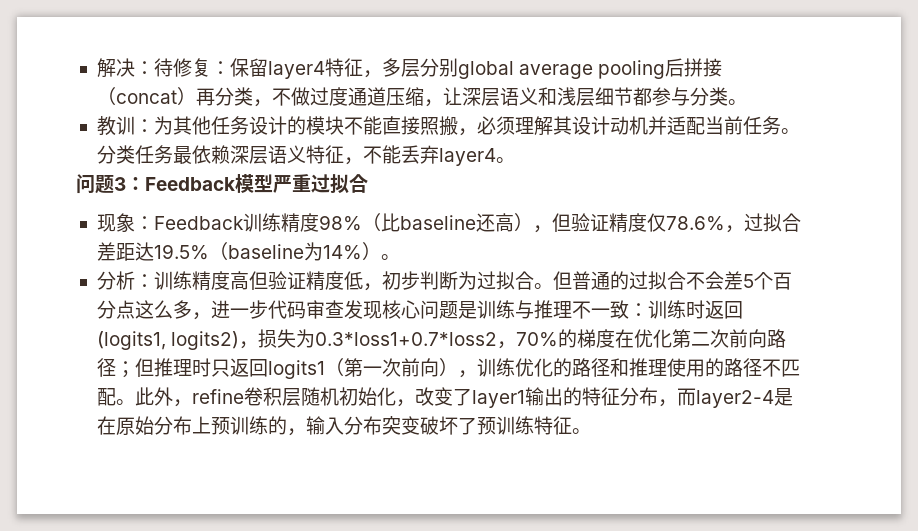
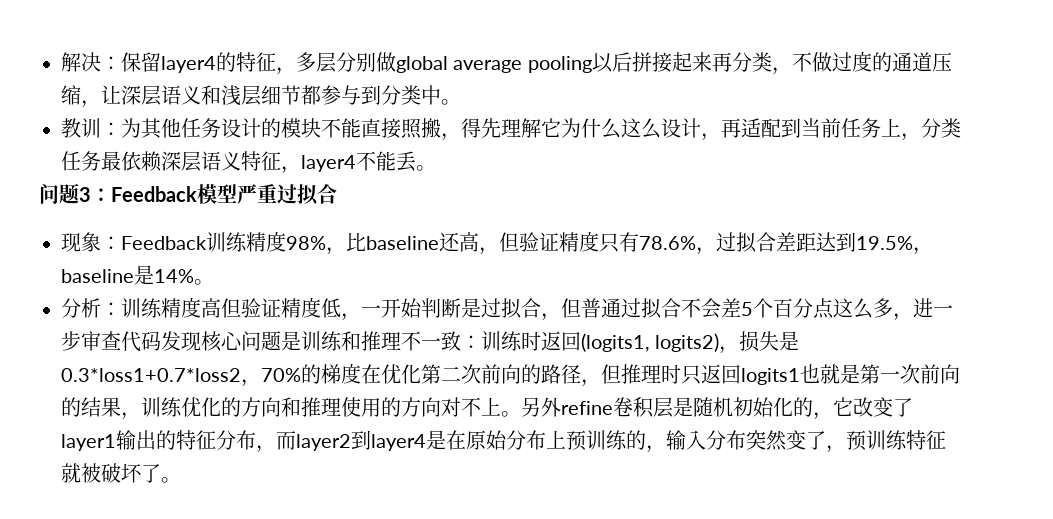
[153,58,230,77] 待修复： -> (121, 63) none
(325, 70) none -> [216,52,236,72] 的
(458, 67) none -> [376,52,396,72] 做
[665,58,723,77] [96,87,196,106] 后拼接（concat） -> [591,52,712,73] 以后拼接起来
(348, 96) none -> [871,52,892,72] 的
[689,87,728,106] 分类 -> [361,85,441,105] 到分类中
[476,116,705,136] 必须理解其设计动机并适配 -> [461,118,801,141] 得先理解它为什么这么设计，再适配到
[780,128,800,134] 。 -> [881,118,921,141] 上，
[362,145,496,166] 不能丢弃layer4 -> [301,151,416,172] layer4不能丢
[361,213,381,232] （ -> [326,247,346,255] ，
[513,213,533,232] ） -> (479, 242) none
[646,213,666,232] 仅 -> [599,232,639,253] 只有
[153,242,381,261] 19.5%（baseline为14%） -> [836,232,933,255] [61,265,194,285] 到19.5%，baseline是14%
[381,271,629,290] 初步判断为过拟合。但普通的 -> [361,298,621,321] 一开始判断是过拟合，但普通
[267,300,344,319] 代码审查 -> [81,331,161,352] 审查代码
[514,300,534,319] 与 -> [341,331,361,351] 和
[296,329,316,348] 为 -> [779,331,800,351] 是
[767,329,787,348] [96,358,135,378] 路径； -> [521,364,601,387] 的路径，
[324,358,344,377] （ -> [800,364,860,384] 也就是
[438,358,458,377] ） -> [61,397,121,417] 的结果
[571,358,610,377] 路径 -> [241,397,281,417] 方向
[723,358,800,377] [96,387,192,407] 路径不匹配。此外， -> [401,397,561,417] 方向对不上。另外
(301, 397) none -> [673,397,693,417] 是
[395,399,415,407] ， -> [793,397,853,420] 的，它
[695,390,774,408] layer2-4 -> [296,430,426,451] layer2到layer4
[400,416,477,435] 变破坏了 -> [766,430,846,453] 然变了，
(572, 425) none -> [61,463,161,483] 就被破坏了

